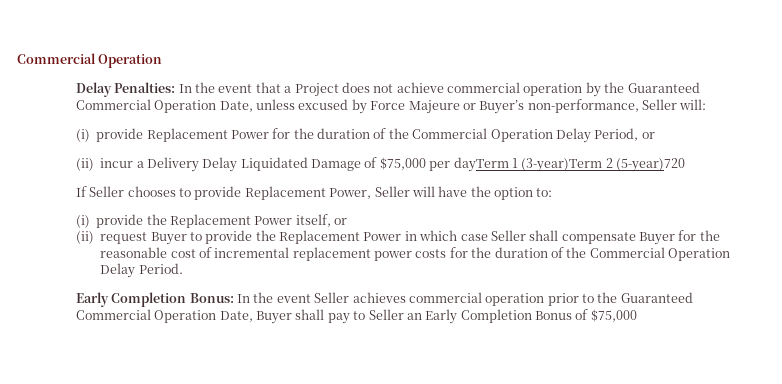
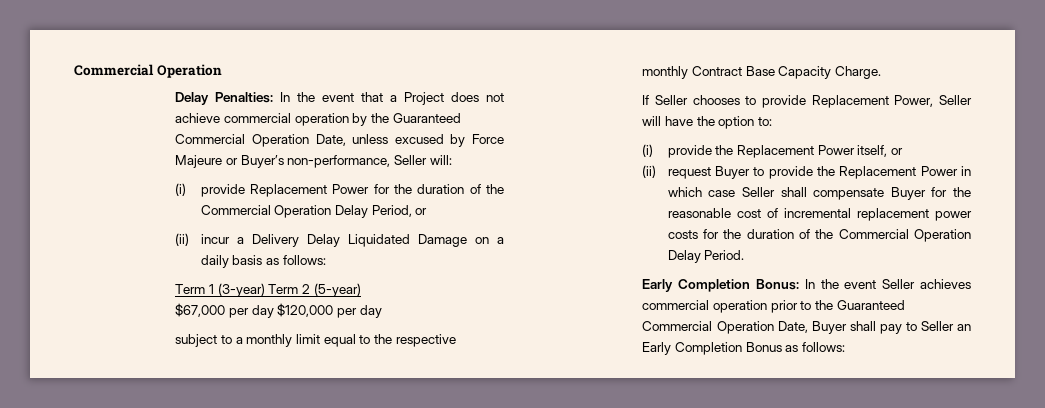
[364,157,686,172] of $75,000 per dayTerm 1 (3-year)Term 2 (5-year)720 -> [474,237,504,244] [200,255,326,268] [175,283,361,297] [175,303,382,318] [175,334,456,347] [642,66,882,79] on a daily basis as follows: // Term 1 (3-year) Term 2 (5-year) // $67,000 per day $120,000 per day // subject to a monthly limit equal to the respective monthly Contract Base Capacity Charge.
[575,309,637,322] of $75,000 -> [785,342,846,352] as follows:

